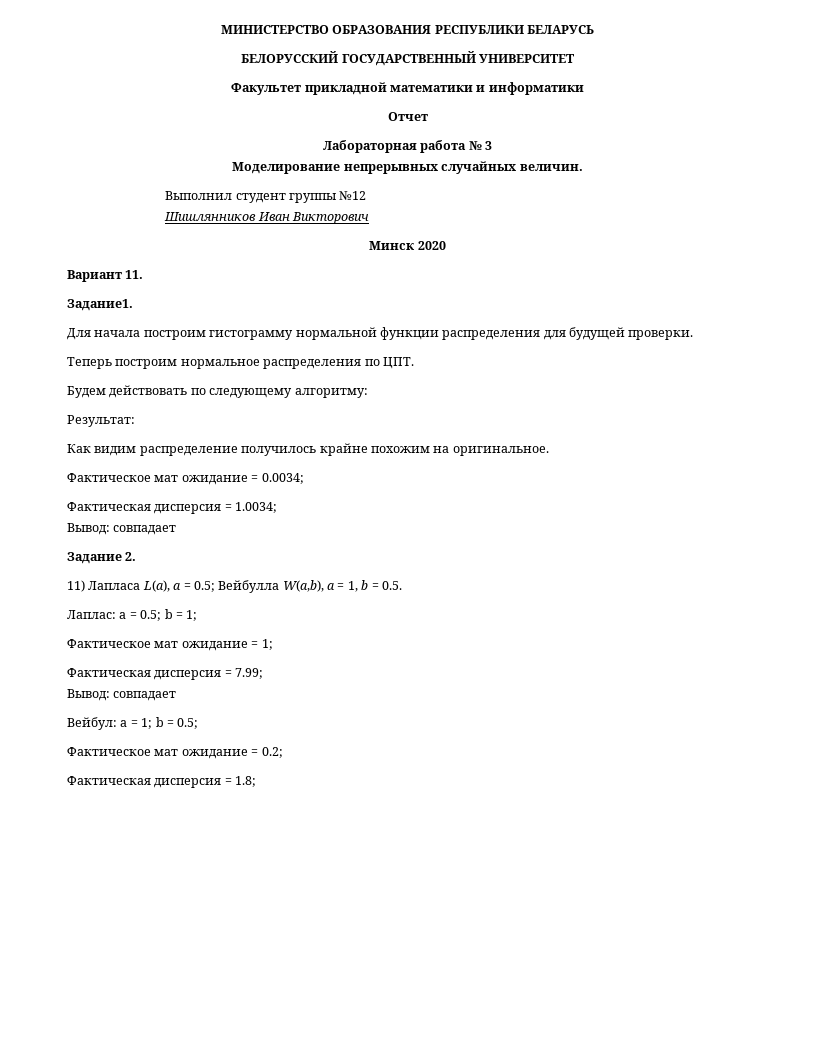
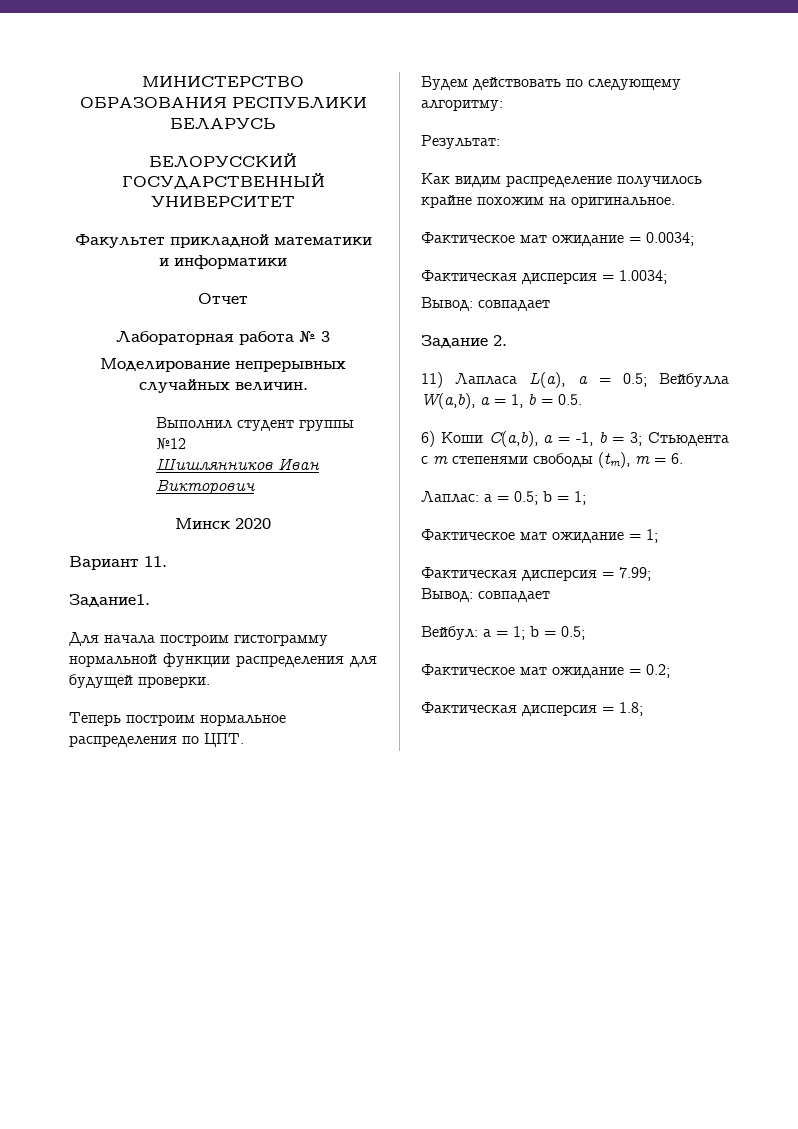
(402, 585) none -> [421,431,729,447] [421,452,683,468] // 6) Коши C(a,b), a = -1, b = 3; Стьюдента с m степенями свободы (tm), m = 6.

